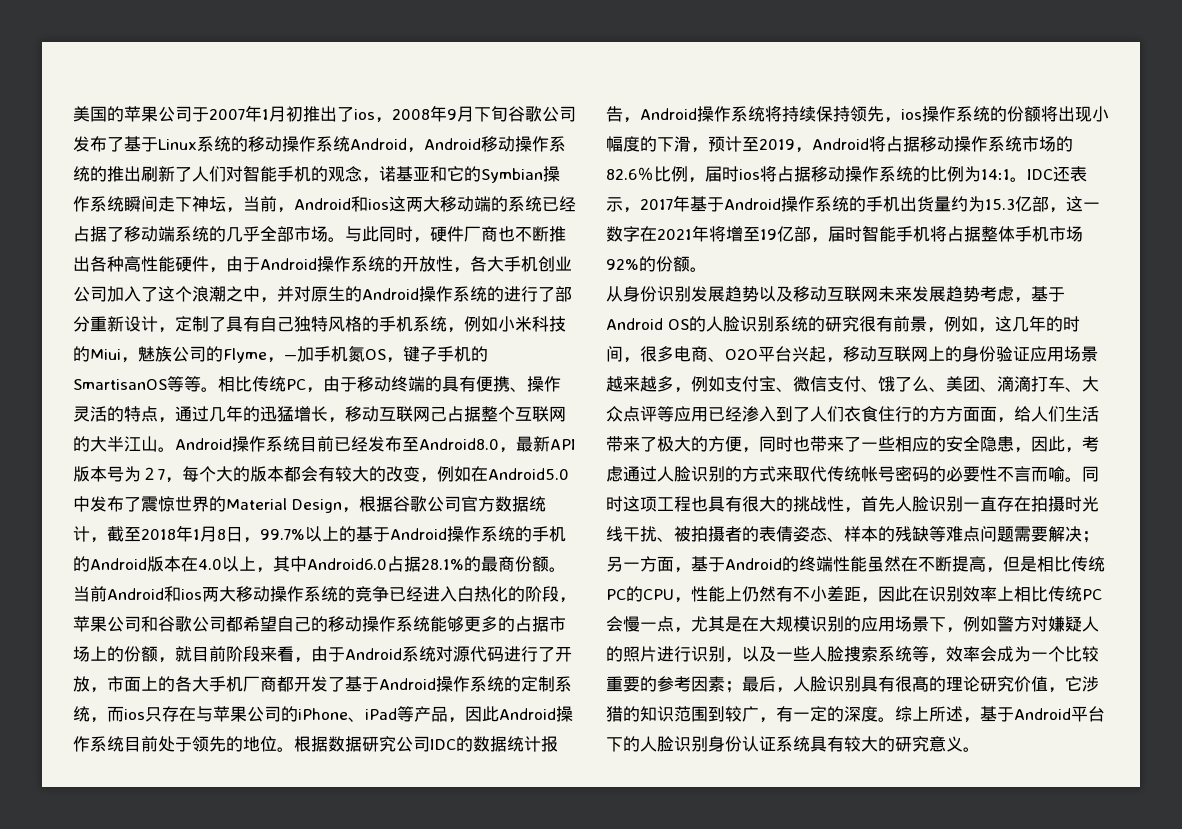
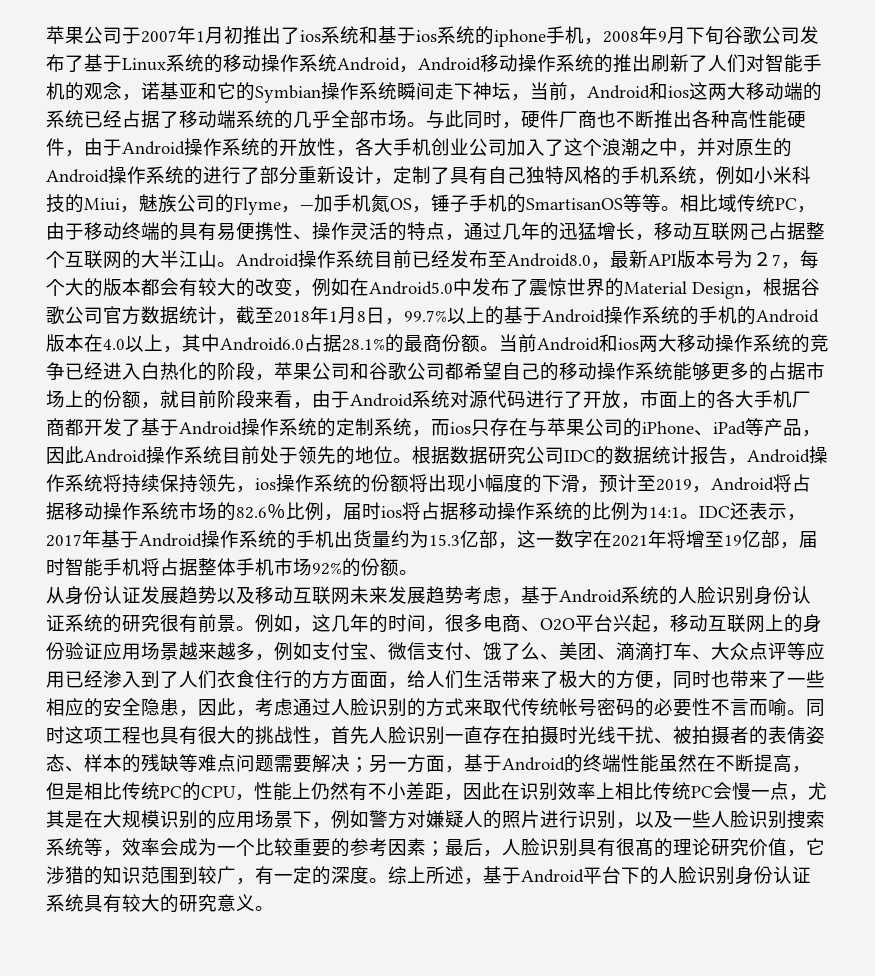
[73,106,124,122] 美国的 -> (46, 35) none
(375, 114) none -> [321,26,584,47] 系统和基于ios系统的iphone手机
[403,346,420,362] 键 -> [431,194,450,212] 锤
(252, 384) none -> [718,194,737,212] 域
[476,376,510,392] 便携 -> [217,222,293,241] 易便携性
[657,286,691,302] 识别 -> [103,586,141,604] 认证
[668,316,774,332] OS的人脸识别 -> [621,586,811,605] [46,614,65,632] 系统的人脸识别身份认证
[927,327,944,333] ， -> [236,626,255,631] 。
(844, 654) none -> [749,810,787,829] 识别

